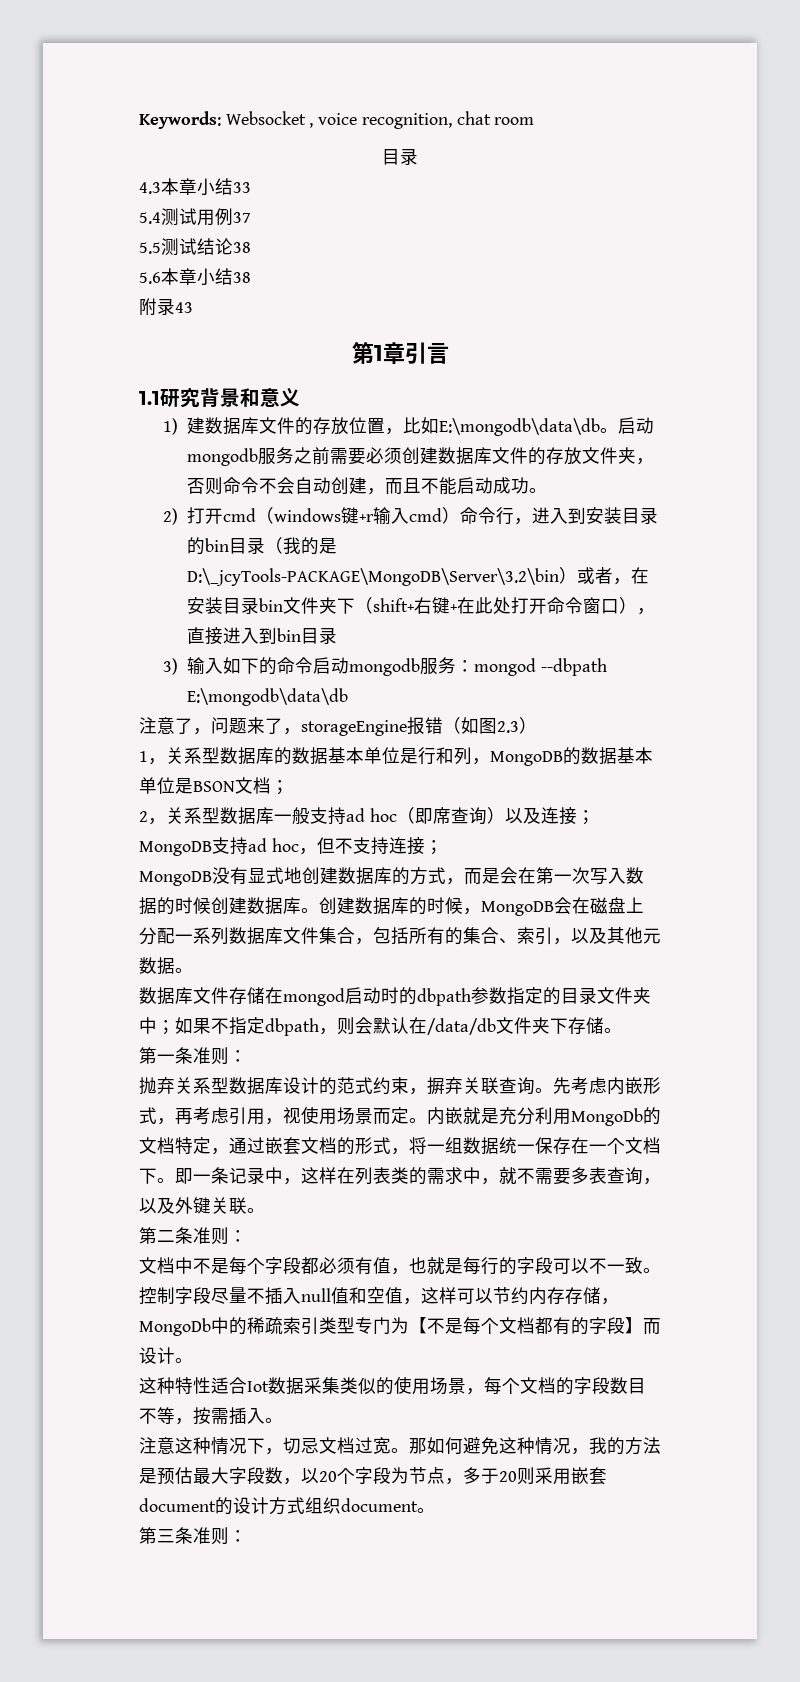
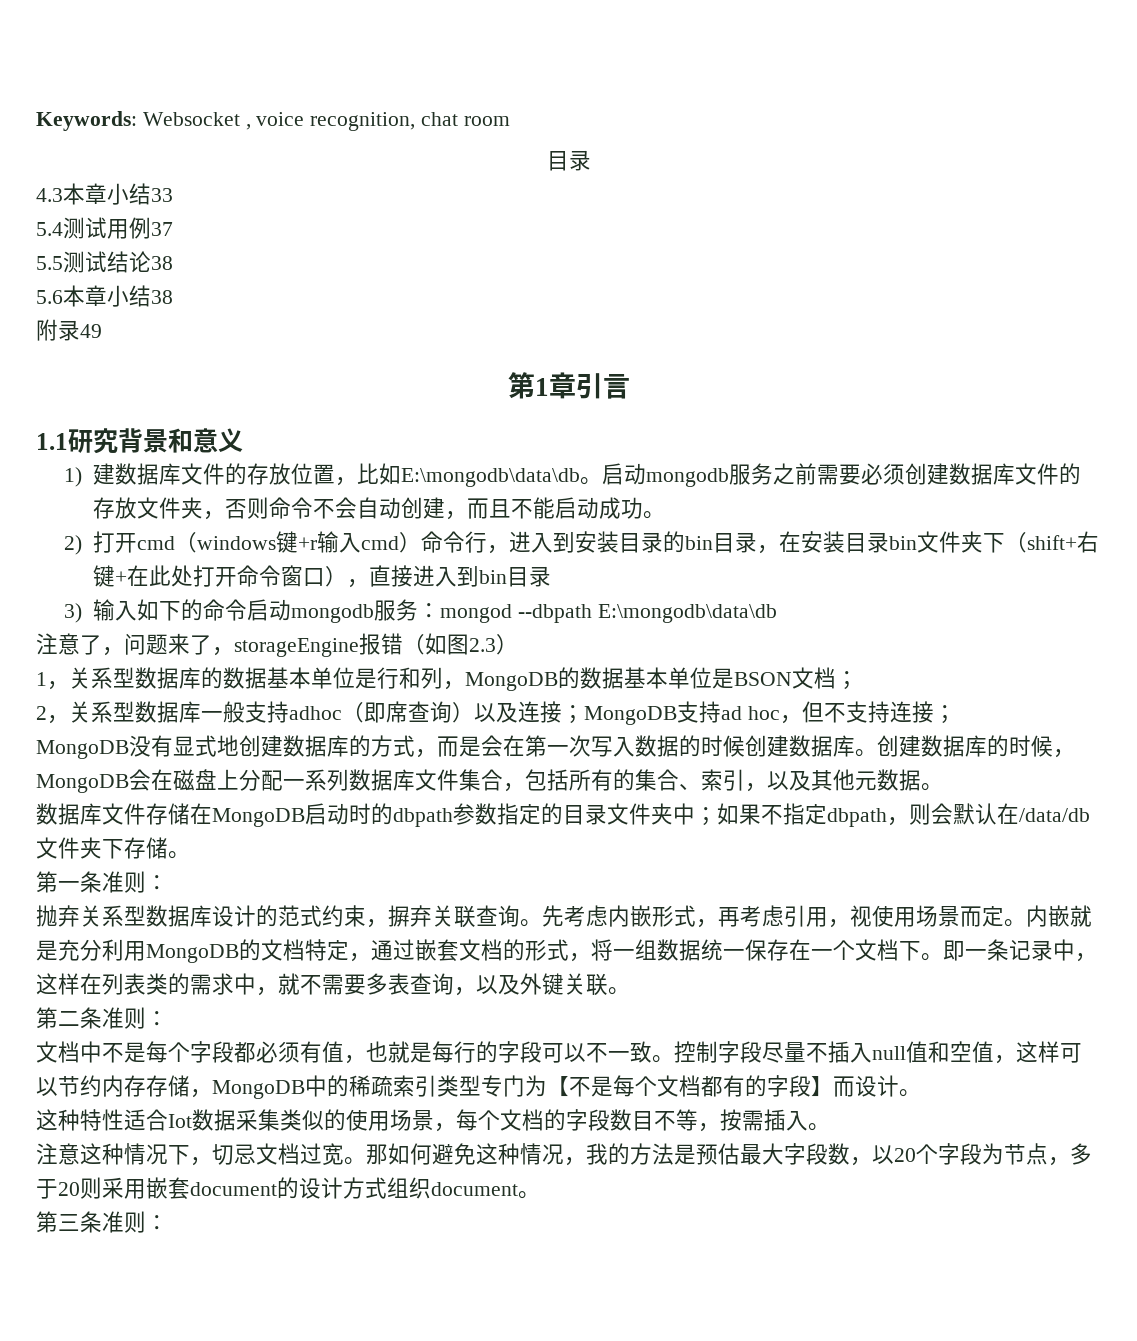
[175,302,193,313] 43 -> [80,324,102,338] 49
[264,537,337,555] [186,567,613,586] （我的是D:\_jcyTools-PACKAGE\MongoDB\Server\3.2\bin）或者 -> (758, 542) none
[346,808,397,822] ad hoc -> [289,706,342,720] adhoc
[283,988,345,1006] mongod -> [212,808,305,827] MongoDB
[571,1108,643,1126] MongoDb -> [146,944,239,963] MongoDB
[139,1318,211,1336] MongoDb -> [212,1080,305,1099] MongoDB

